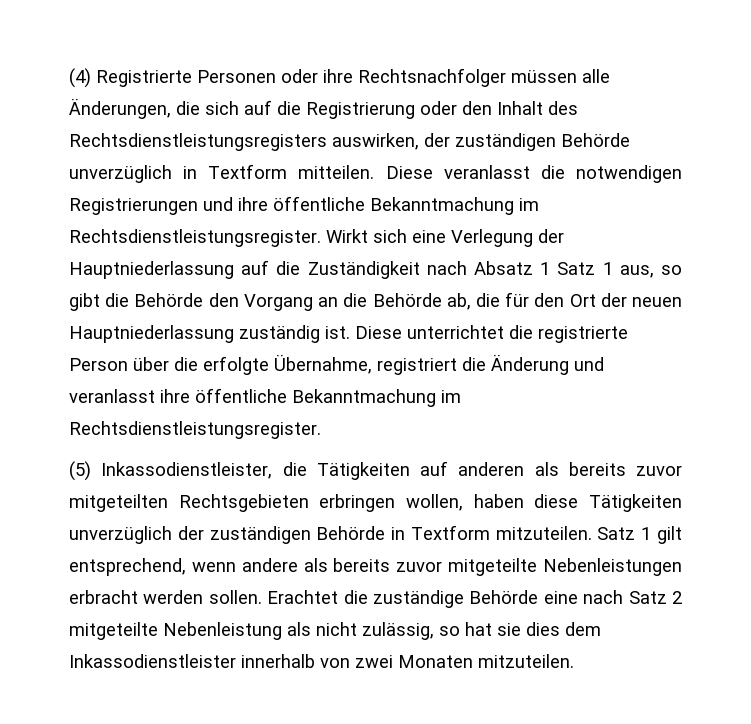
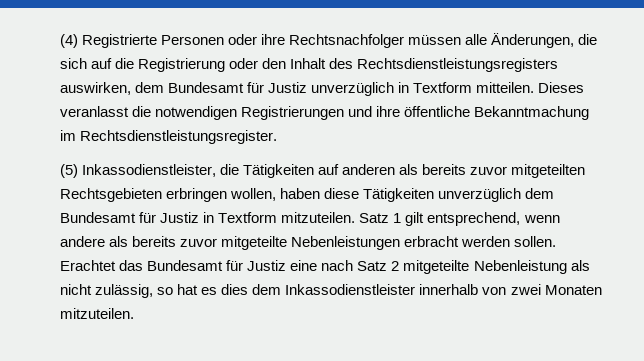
[424,133,630,151] der zuständigen Behörde -> [135,82,308,93] dem Bundesamt für Justiz
[385,166,433,179] Diese -> [538,82,585,93] Dieses
[326,229,564,247] [69,260,682,279] [69,292,682,311] [69,325,628,343] [69,354,604,375] [69,388,461,407] [69,421,321,439] Wirkt sich eine Verlegung der Hauptniederlassung auf die Zuständigkeit nach Absatz 1 Satz 1 aus, so gibt die Behörde den Vorgang an die Behörde ab, die für den Ort der neuen Hauptniederlassung zuständig ist. Diese unterrichtet die registrierte Person über die erfolgte Übernahme, registriert die Änderung und veranlasst ihre öffentliche Bekanntmachung im Rechtsdienstleistungsregister. -> (278, 137) none
[177,526,386,544] der zuständigen Behörde -> [525,188,555,199] [60,212,200,223] dem Bundesamt für Justiz
[343,590,539,608] die zuständige Behörde -> [119,260,287,271] das Bundesamt für Justiz
[497,623,521,636] sie -> [201,287,218,295] es

